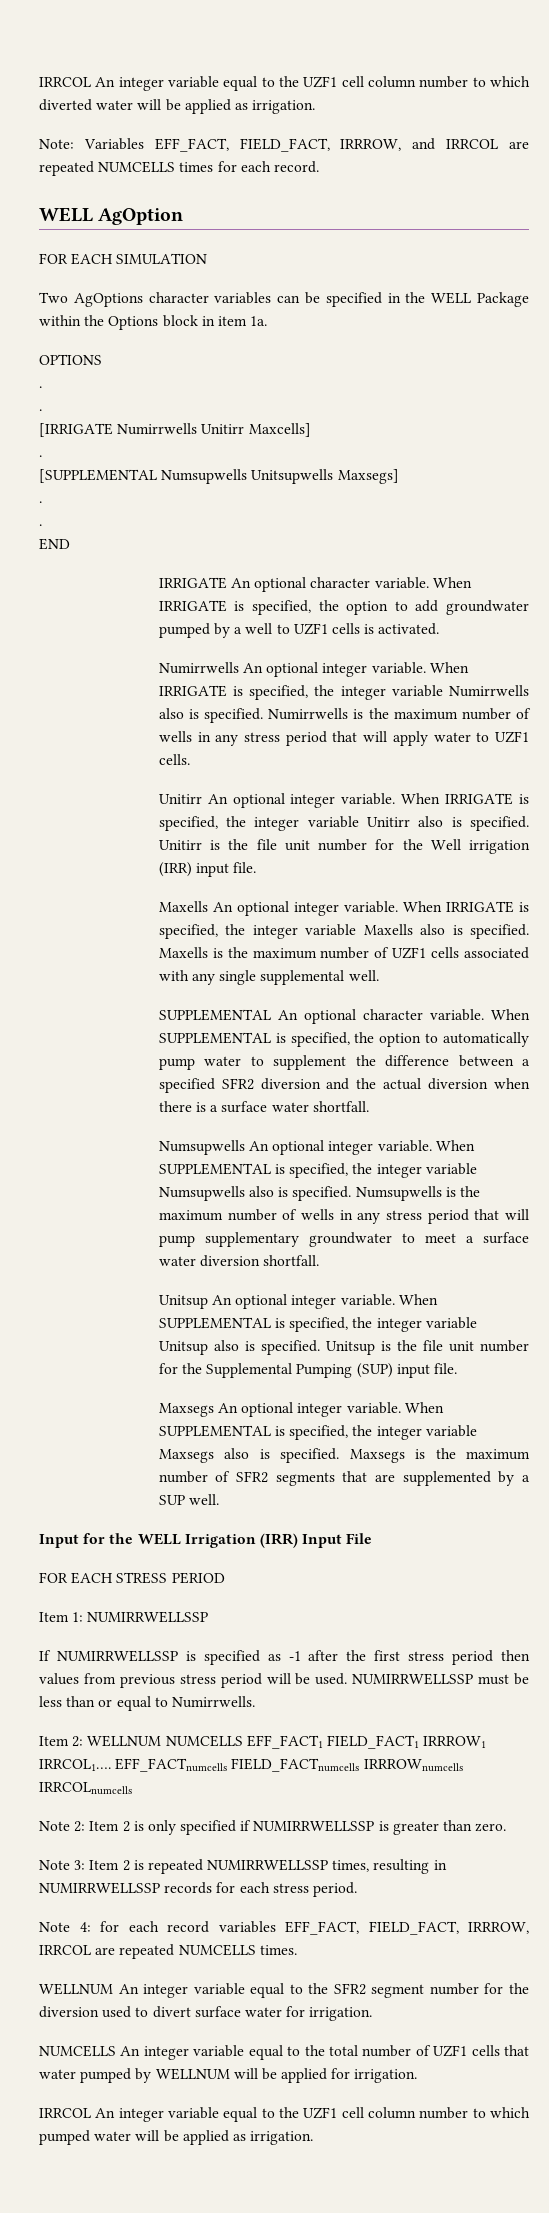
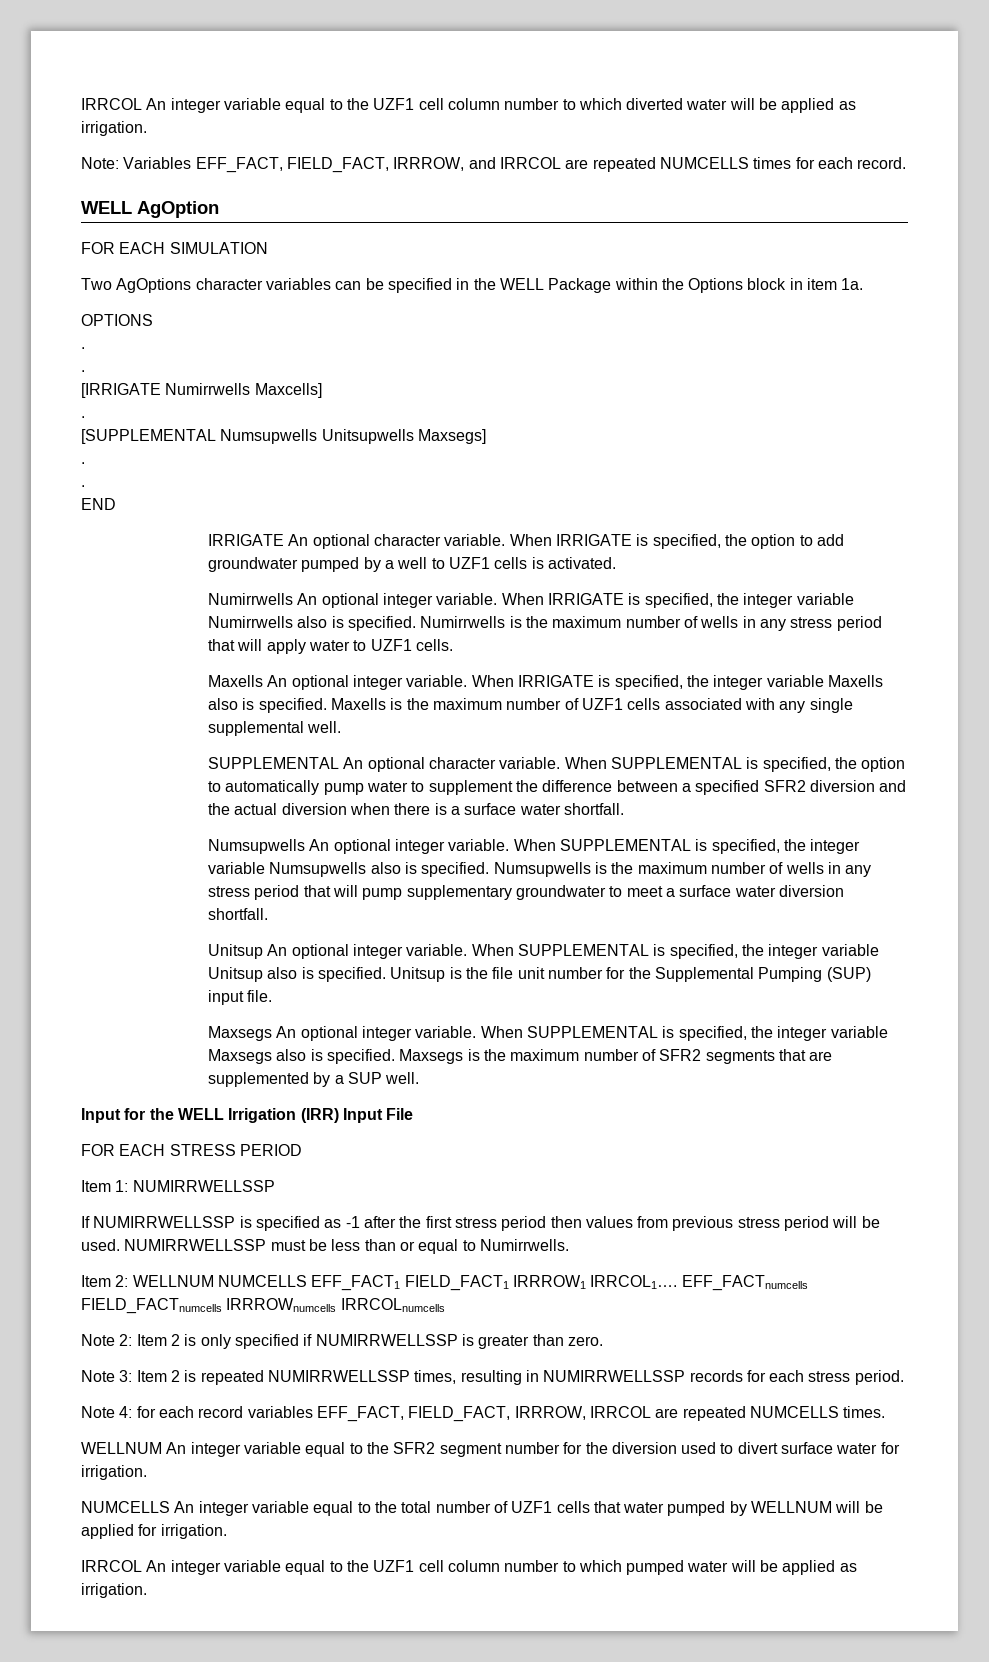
[201,424,245,434] Unitirr -> (251, 389) none
[158,793,529,808] [158,816,530,831] [158,839,530,854] [158,862,257,877] // Unitirr An optional integer variable. When IRRIGATE is specified, the integer variable Unitirr also is specified. Unitirr is the file unit number for the Well irrigation (IRR) input file. -> (453, 645) none

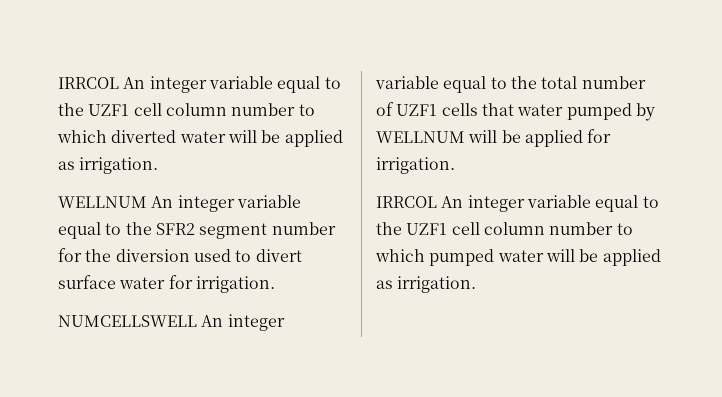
[81,157,907,173] [81,201,219,218] [81,242,268,254] [81,278,864,293] [81,314,153,326] [81,347,85,349] [81,370,85,372] [81,383,322,398] [81,416,85,418] [81,429,486,444] [81,462,85,464] [81,485,85,487] [81,498,116,510] [208,534,844,549] [208,557,616,572] [208,593,854,608] [208,616,882,631] [208,639,453,654] [208,675,883,690] [208,698,853,713] [208,721,342,736] [208,757,906,772] [208,780,907,795] [208,803,624,815] [208,839,861,854] [208,862,872,877] [208,885,844,900] [208,908,269,920] [208,944,879,959] [208,967,871,982] [208,990,273,1005] [208,1026,888,1041] [208,1049,833,1064] [208,1072,420,1087] [81,1108,414,1123] [81,1144,302,1156] [81,1180,275,1192] [81,1216,880,1231] [81,1239,569,1254] [81,1275,808,1291] [81,1298,445,1314] [81,1334,603,1349] [81,1370,904,1385] [81,1406,886,1422] // Note: Variables EFF_FACT, FIELD_FACT, IRRROW, and IRRCOL are repeated NUMCELLS times for each record. // WELL AgOption // FOR EACH SIMULATION // Two AgOptions character variables can be specified in the WELL Package within the Options block in item 1a. // OPTIONS // . // . // [IRRIGATE Numirrwells Maxcells] // . // [SUPPLEMENTAL Numsupwells Unitsupwells Maxsegs] // . // . // END // IRRIGATE An optional character variable. When IRRIGATE is specified, the option to add groundwater pumped by a well to UZF1 cells is activated. // Numirrwells An optional integer variable. When IRRIGATE is specified, the integer variable Numirrwells also is specified. Numirrwells is the maximum number of wells in any stress period that will apply water to UZF1 cells. // Maxells An optional integer variable. When IRRIGATE is specified, the integer variable Maxells also is specified. Maxells is the maximum number of UZF1 cells associated with any single supplemental well. // SUPPLEMENTAL An optional character variable. When SUPPLEMENTAL is specified, the option to automatically pump water to supplement the difference between a specified SFR2 diversion and the actual diversion when there is a surface water shortfall. // Numsupwells An optional integer variable. When SUPPLEMENTAL is specified, the integer variable Numsupwells also is specified. Numsupwells is the maximum number of wells in any stress period that will pump supplementary groundwater to meet a surface water diversion shortfall. // Unitsup An optional integer variable. When SUPPLEMENTAL is specified, the integer variable Unitsup also is specified. Unitsup is the file unit number for the Supplemental Pumping (SUP) input file. // Maxsegs An optional integer variable. When SUPPLEMENTAL is specified, the integer variable Maxsegs also is specified. Maxsegs is the maximum number of SFR2 segments that are supplemented by a SUP well. // Input for the WELL Irrigation (IRR) Input File // FOR EACH STRESS PERIOD // Item 1: NUMIRRWELLSSP // If NUMIRRWELLSSP is specified as -1 after the first stress period then values from previous stress period will be used. NUMIRRWELLSSP must be less than or equal to Numirrwells. // Item 2: WELLNUM NUMCELLS EFF_FACT1 FIELD_FACT1 IRRROW1 IRRCOL1…. EFF_FACTnumcells FIELD_FACTnumcells IRRROWnumcells IRRCOLnumcells // Note 2: Item 2 is only specified if NUMIRRWELLSSP is greater than zero. // Note 3: Item 2 is repeated NUMIRRWELLSSP times, resulting in NUMIRRWELLSSP records for each stress period. // Note 4: for each record variables EFF_FACT, FIELD_FACT, IRRROW, IRRCOL are repeated NUMCELLS times. -> (159, 165) none
[81,1501,170,1513] NUMCELLS -> [58,315,197,327] NUMCELLSWELL

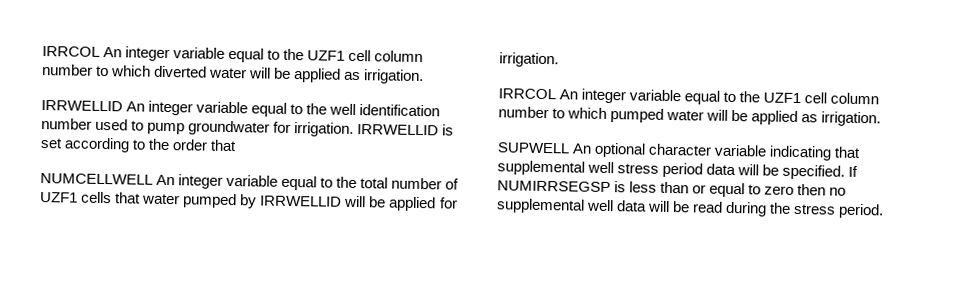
[58,195,301,212] [58,222,336,239] [58,248,302,262] [58,275,275,293] [58,315,197,327] WELLNUM An integer variable equal to the SFR2 segment number for the diversion used to divert surface water for irrigation. // NUMCELLSWELL -> [41,100,441,117] [41,118,455,137] [40,137,238,153] [40,172,153,185] IRRWELLID An integer variable equal to the well identification number used to pump groundwater for irrigation. IRRWELLID is set according to the order that // NUMCELLWELL
[376,131,465,143] WELLNUM -> [260,195,343,207] IRRWELLID
(477, 284) none -> [497,142,862,161] [497,160,859,180] [497,180,847,198] [496,198,885,219] // SUPWELL An optional character variable indicating that supplemental well stress period data will be specified. If NUMIRRSEGSP is less than or equal to zero then no supplemental well data will be read during the stress period.

